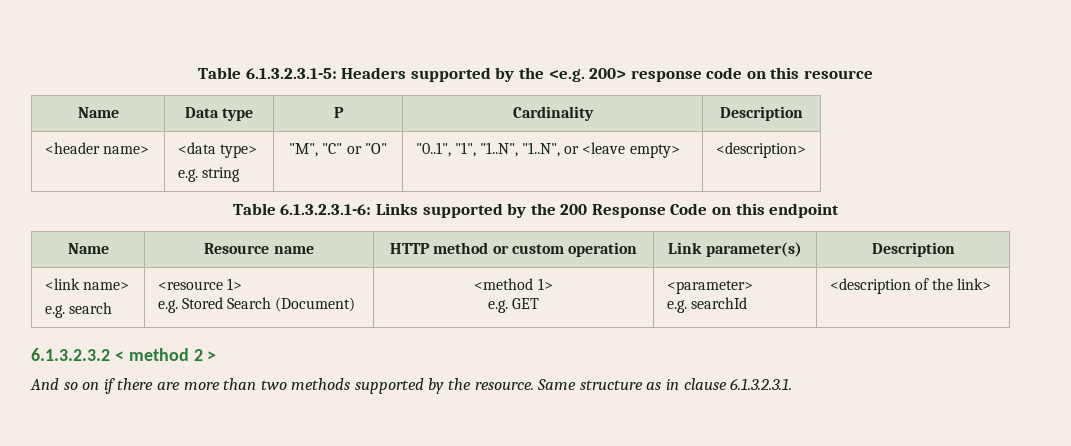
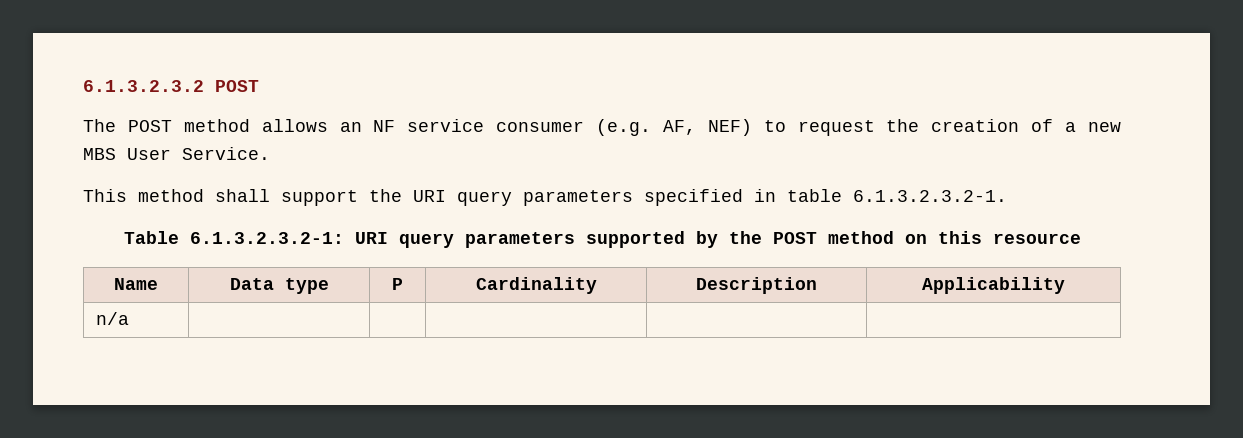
[197,67,743,82] Table 6.1.3.2.3.1-5: Headers supported by the <e.g. 200> response code -> [83,80,259,92] [83,119,1121,136] [83,147,270,160] [83,189,1007,206] [123,231,894,248] 6.1.3.2.3.2 POST // The POST method allows an NF service consumer (e.g. AF, NEF) to request the creation of a new MBS User Service. // This method shall support the URI query parameters specified in table 6.1.3.2.3.2-1. // Table 6.1.3.2.3.2-1: URI query parameters supported by the POST method
[44,142,149,154] [177,142,257,158] [177,167,240,182] [289,143,387,157] [415,142,680,158] [715,142,806,158] [232,203,840,218] [67,243,109,254] [204,243,314,254] [390,242,637,257] [668,242,802,257] [871,242,955,257] [44,278,129,290] [44,302,112,318] [157,278,242,290] [157,297,356,313] [474,278,553,290] [487,298,540,313] [666,280,753,294] [666,297,747,313] [829,278,992,294] [31,348,217,361] [30,378,793,394] // <header name> | <data type> // e.g. string | "M", "C" or "O" | "0..1", "1", "1..N", "1..N", or <leave empty> | <description> // Table 6.1.3.2.3.1-6: Links supported by the 200 Response Code on this endpoint // Name | Resource name | HTTP method or custom operation | Link parameter(s) | Description // <link name> // e.g. search | <resource 1> // e.g. Stored Search (Document) | <method 1> // e.g. GET | <parameter> // e.g. searchId | <description of the link> // 6.1.3.2.3.2 < method 2 > // And so on if there are more than two methods supported by the resource. Same structure as in clause 6.1.3.2.3.1. -> [922,277,1065,294] [95,312,129,325] | Applicability // n/a | | | | |

